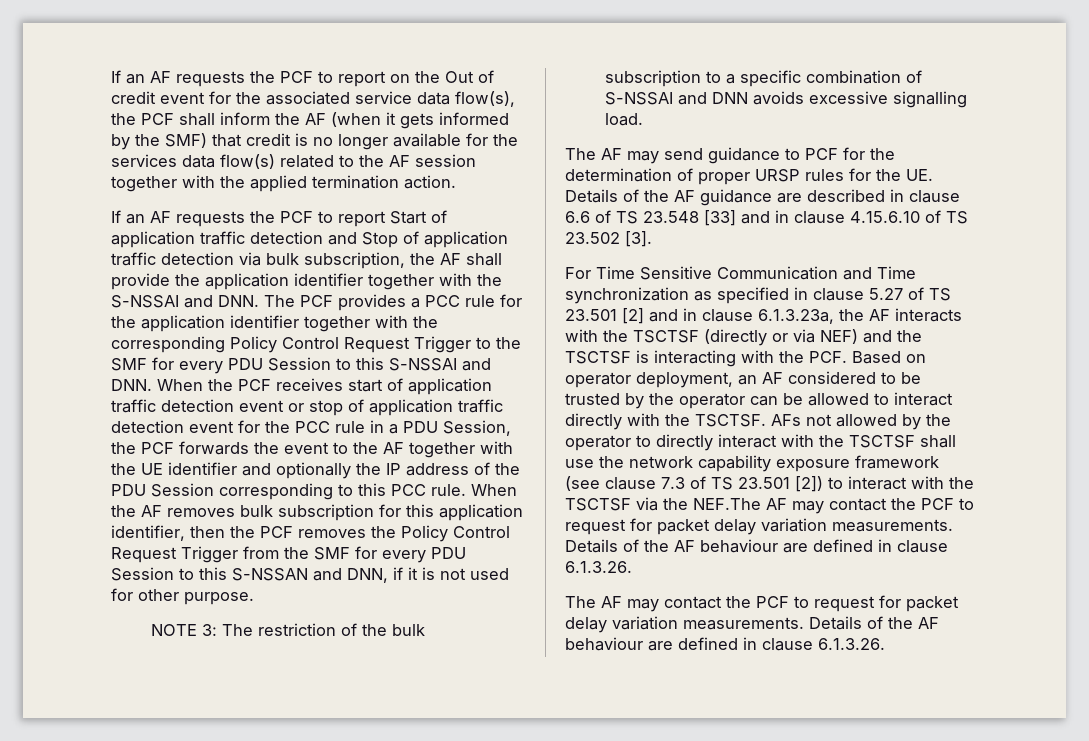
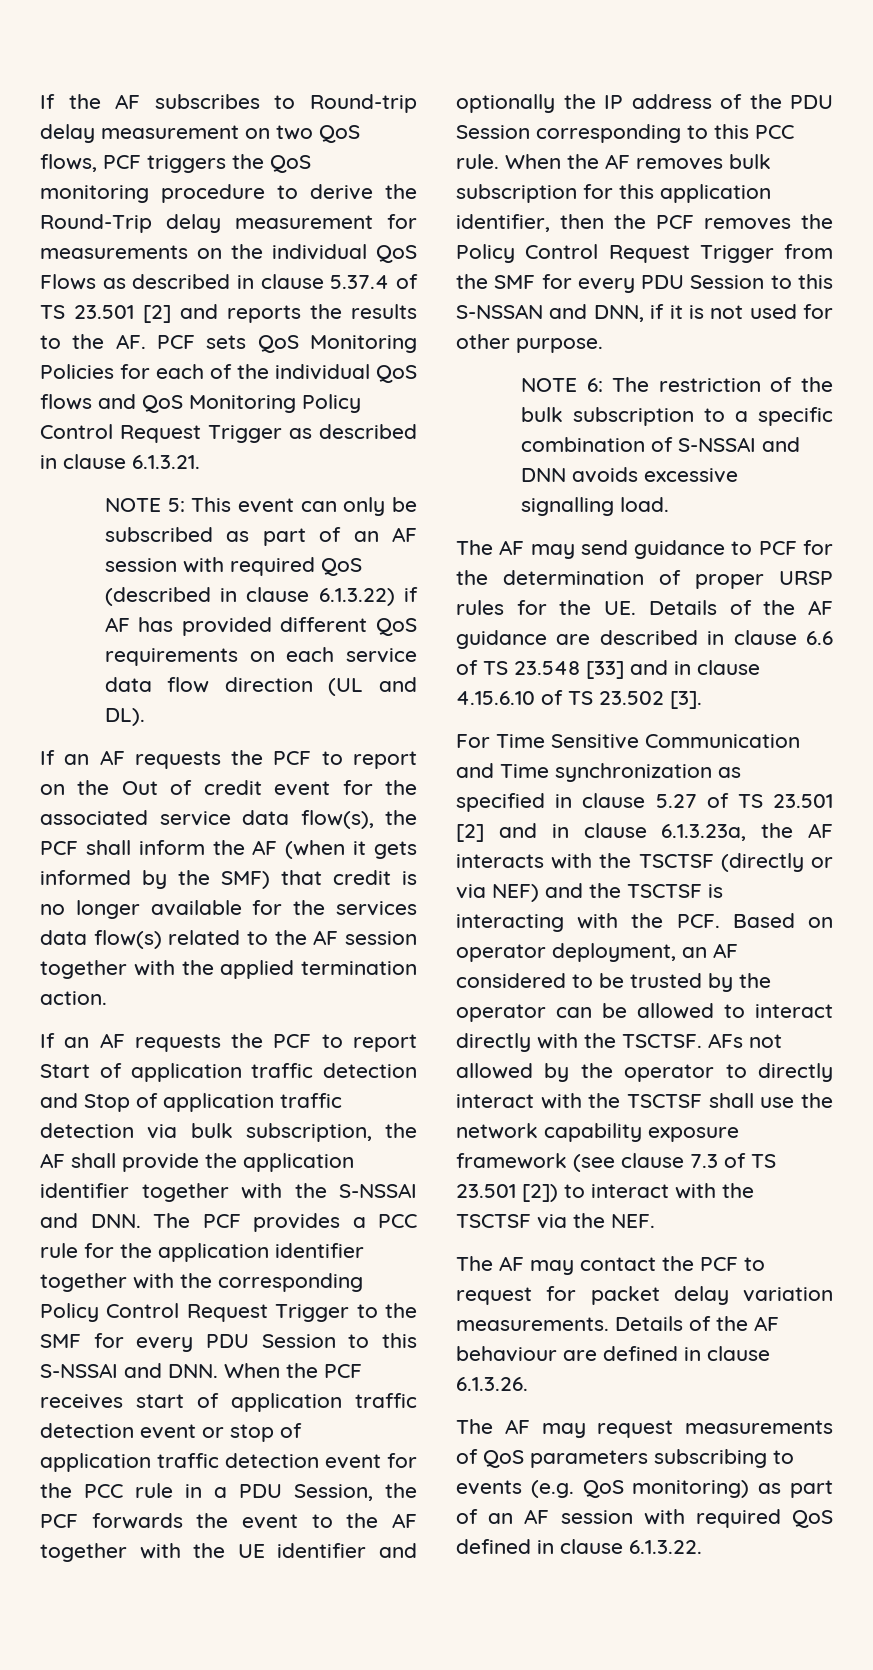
[111,70,121,83] If -> [40,94,417,113] [40,124,360,143] [40,154,311,173] [40,184,417,203] [40,214,417,233] [40,244,417,263] [40,274,418,290] [40,304,417,323] [40,334,417,353] [40,364,417,383] [40,394,361,413] [40,424,417,443] [40,454,200,469] [104,497,417,516] [104,527,417,546] [104,557,362,576] [104,587,418,606] [104,617,417,636] [104,647,417,666] [104,677,417,696] [104,708,145,726] [40,750,55,765] If the AF subscribes to Round-trip delay measurement on two QoS flows, PCF triggers the QoS monitoring procedure to derive the Round-Trip delay measurement for measurements on the individual QoS Flows as described in clause 5.37.4 of TS 23.501 [2] and reports the results to the AF. PCF sets QoS Monitoring Policies for each of the individual QoS flows and QoS Monitoring Policy Control Request Trigger as described in clause 6.1.3.21. // NOTE 5: This event can only be subscribed as part of an AF session with required QoS (described in clause 6.1.3.22) if AF has provided different QoS requirements on each service data flow direction (UL and DL). // If
[201,624,217,636] 3: -> [586,378,603,392] 6:
[693,498,761,510] NEF.The -> [611,1214,655,1228] [456,1256,493,1271] NEF. // The
[664,595,959,612] [565,616,939,633] [565,637,885,651] contact the PCF to request for packet delay variation measurements. Details of the AF behaviour are defined in clause 6.1.3.26. -> [597,1420,833,1438] [456,1449,794,1468] [456,1480,833,1498] [456,1509,833,1528] [456,1539,702,1554] request measurements of QoS parameters subscribing to events (e.g. QoS monitoring) as part of an AF session with required QoS defined in clause 6.1.3.22.

